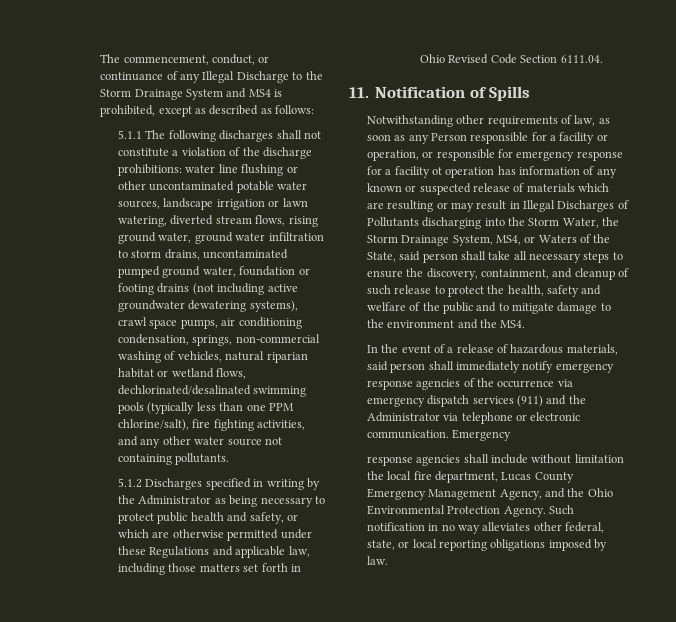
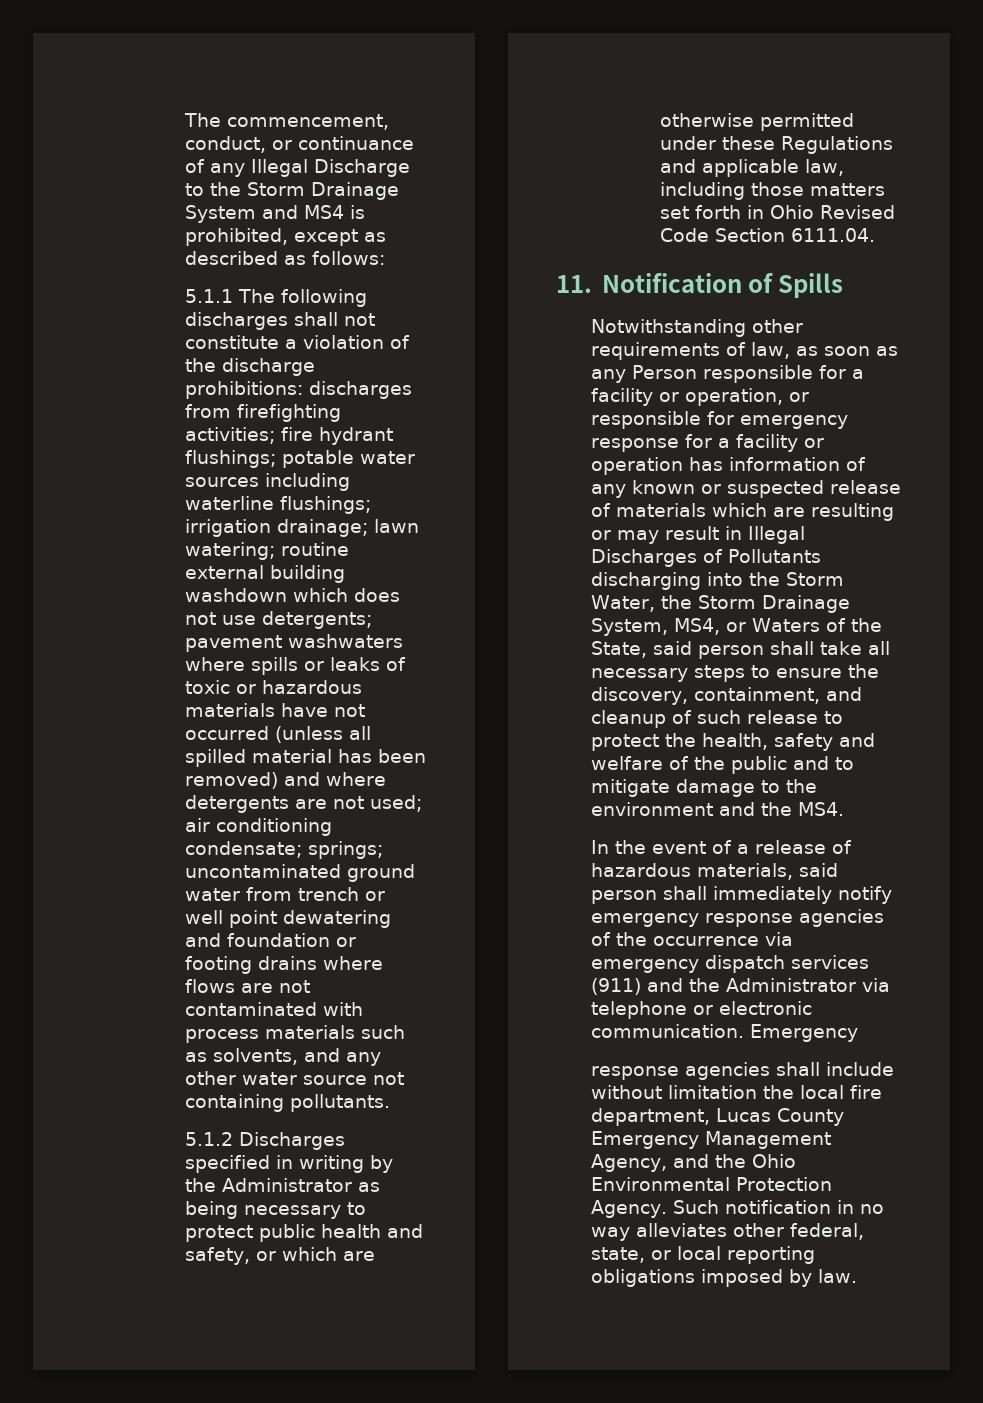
[185,164,298,176] [118,181,308,193] [118,198,308,210] [118,215,318,227] [118,232,324,244] [118,249,289,260] [118,266,310,278] [118,283,298,295] [118,300,298,312] [118,317,302,329] [118,334,320,346] [118,351,308,363] [118,368,247,379] [118,385,307,397] [118,402,294,414] [118,419,306,431] water line flushing or other uncontaminated potable water sources, landscape irrigation or lawn watering, diverted stream flows, rising ground water, ground water infiltration to storm drains, uncontaminated pumped ground water, foundation or footing drains (not including active groundwater dewatering systems), crawl space pumps, air conditioning condensation, springs, non-commercial washing of vehicles, natural riparian habitat or wetland flows, dechlorinated/desalinated swimming pools (typically less than one PPM chlorine/salt), fire fighting activities, -> [308,381,412,399] [184,404,341,422] [184,427,393,445] [184,450,415,468] [184,473,350,491] [184,496,371,514] [184,519,419,537] [184,542,349,560] [184,565,345,583] [184,588,400,602] [184,611,372,629] [184,634,403,652] [184,657,406,675] [184,680,362,694] [184,703,365,717] [184,726,371,743] [184,749,426,767] [184,772,386,789] [184,795,422,813] [184,818,332,836] [184,841,383,859] [184,864,415,882] [184,887,385,901] [184,910,391,928] [184,933,356,947] [184,956,383,974] [184,979,310,993] [184,1002,363,1016] [184,1025,405,1043] [184,1048,298,1065] discharges from firefighting activities; fire hydrant flushings; potable water sources including waterline flushings; irrigation drainage; lawn watering; routine external building washdown which does not use detergents; pavement washwaters where spills or leaks of toxic or hazardous materials have not occurred (unless all spilled material has been removed) and where detergents are not used; air conditioning condensate; springs; uncontaminated ground water from trench or well point dewatering and foundation or footing drains where flows are not contaminated with process materials such as solvents,
[431,167,442,175] ot -> [804,438,825,448] or

